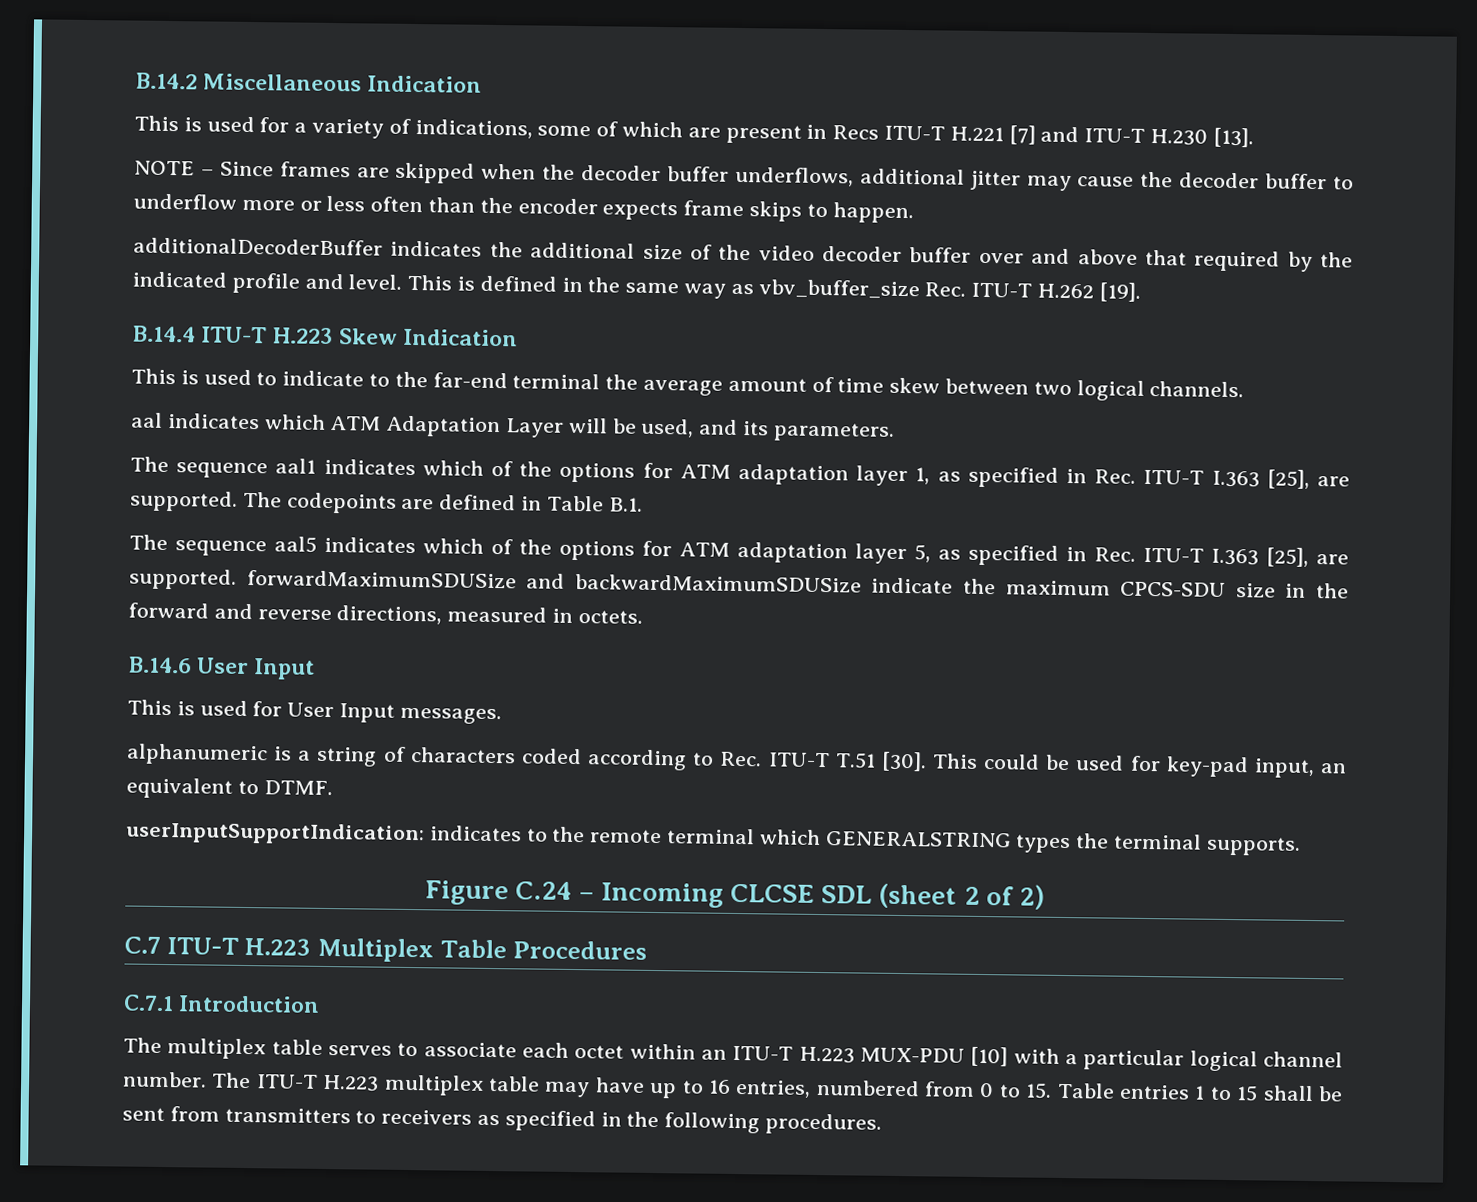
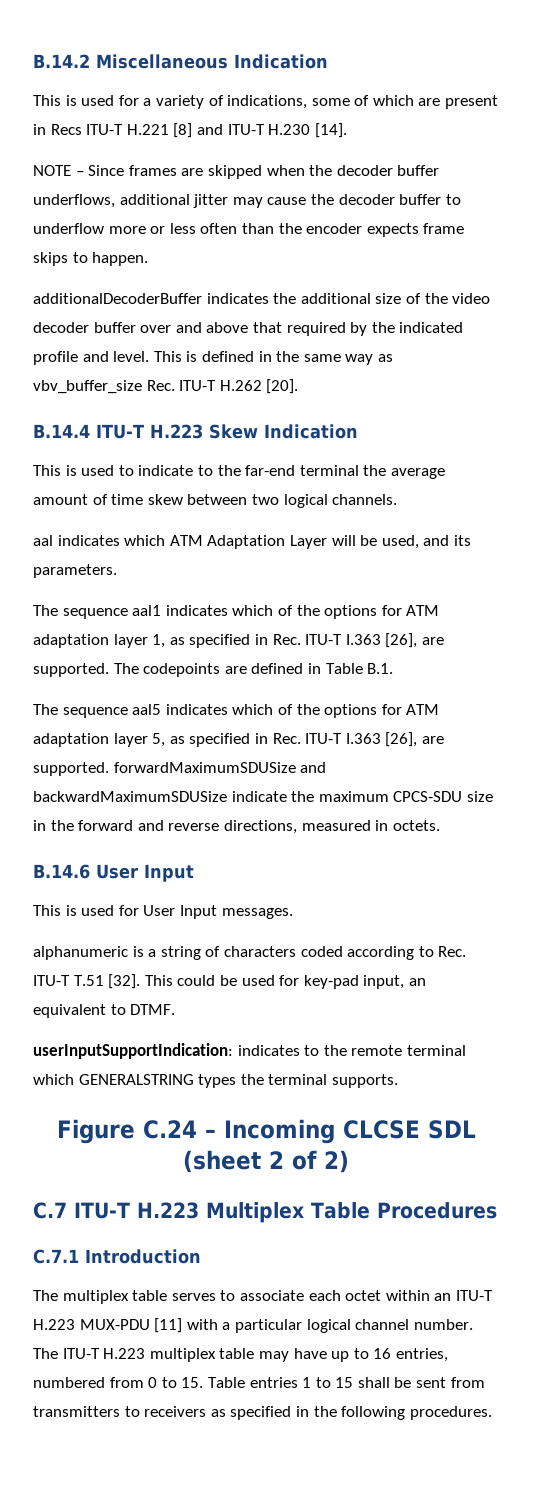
[1008,125,1036,145] [7] -> [173,123,193,138] [8]
[1212,127,1254,148] [13]. -> [314,123,347,138] [14].
[1098,282,1141,302] [19]. -> [266,379,299,394] [20].
[1266,469,1310,489] [25], -> [385,633,418,648] [26],
[1265,547,1309,567] [25], -> [385,732,418,747] [26],
[880,751,927,772] [30]. -> [108,974,141,989] [32].
[970,1046,1009,1067] [10] -> [154,1318,183,1333] [11]

